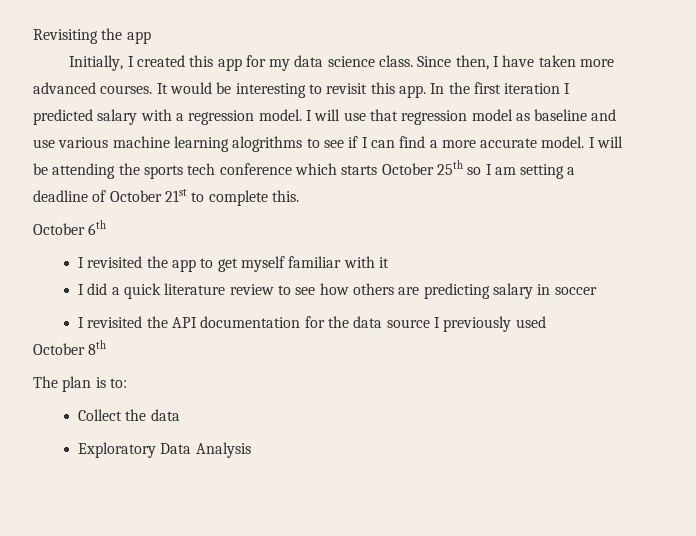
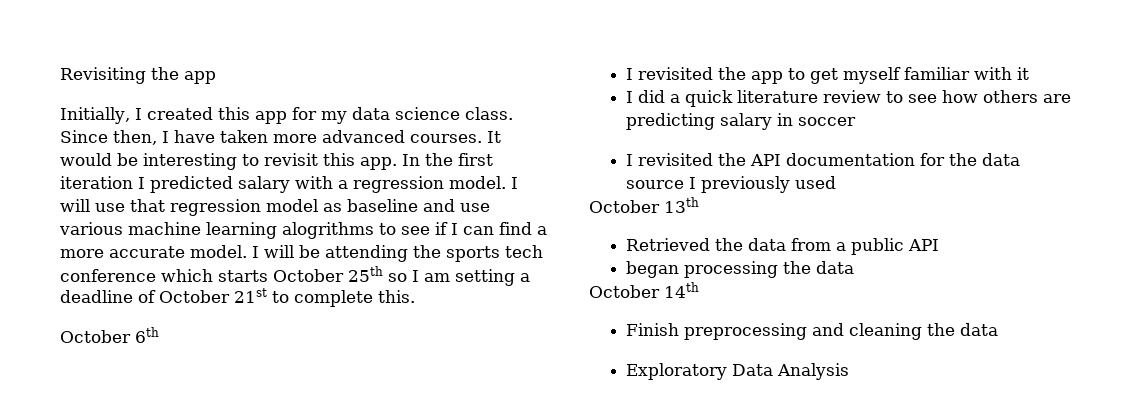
[88,340,107,355] [33,376,127,392] [78,409,123,421] 8th // The plan is to: // Collect -> [664,197,699,213] [626,238,940,255] [626,261,855,278] [589,282,699,298] [626,323,923,340] 13th // Retrieved the data from a public API // began processing the data // October 14th // Finish preprocessing and cleaning

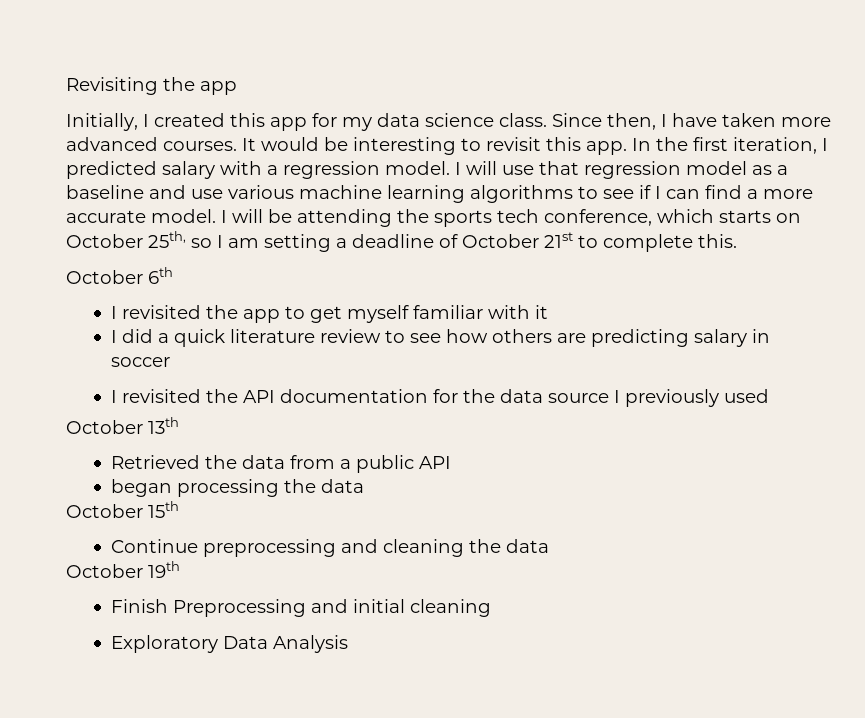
[60,176,133,189] iteration -> [733,137,817,154] iteration,
(342, 207) none -> [777,165,788,175] a
[282,222,374,239] alogrithms -> [470,185,573,203] algorithms
[60,269,156,282] conference -> [544,209,652,226] conference,
[273,266,383,282] October 25th -> [776,213,801,223] [66,231,186,248] on October 25th,
[664,282,699,298] [626,323,680,336] 14th // Finish -> [148,501,179,518] [110,539,198,553] 15th // Continue
(999, 329) none -> [66,561,180,578] [110,599,491,617] // October 19th // Finish Preprocessing and initial cleaning

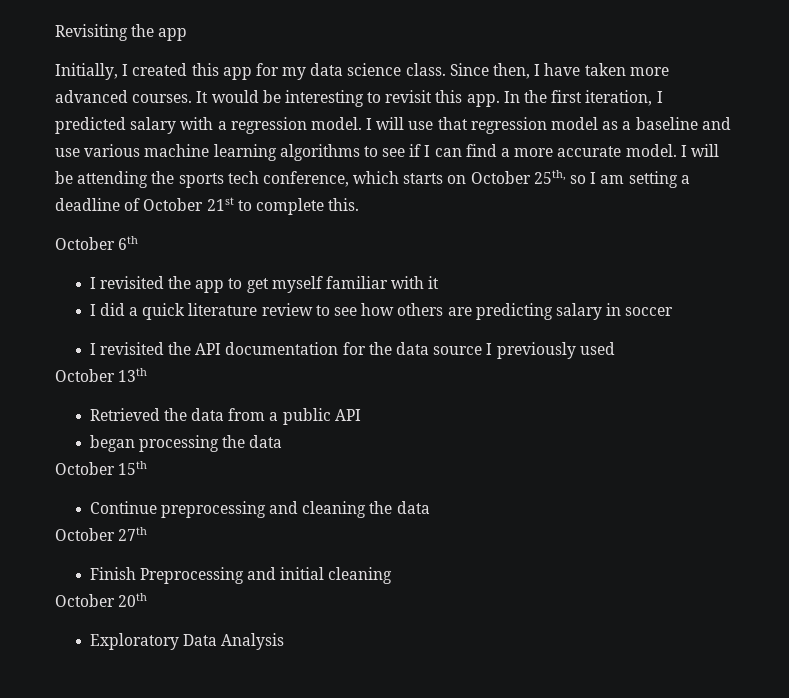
[148,561,180,578] 19th -> [118,527,148,541] 27th
(491, 608) none -> [55,593,148,607] // October 20th

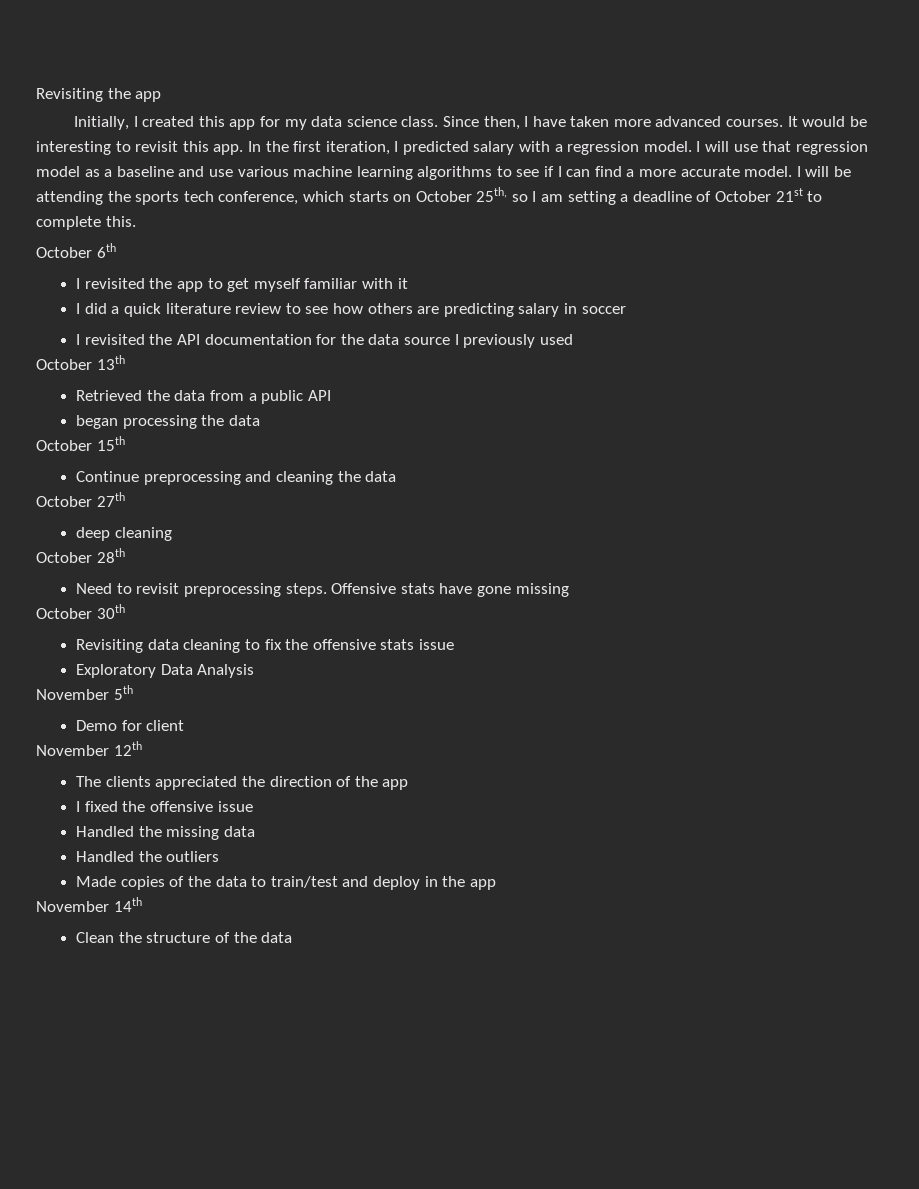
[89,567,393,584] [55,593,148,607] [89,633,285,650] Finish Preprocessing and initial cleaning // October 20th // Exploratory Data Analysis -> [76,527,172,541] [36,548,125,563] [76,583,569,597] [36,604,125,619] [76,639,454,653] [76,664,255,678] [36,685,133,700] [76,720,185,731] [36,741,142,756] [76,776,409,790] [76,801,253,812] [76,826,256,840] [76,851,220,862] [76,876,496,890] [36,897,142,912] [76,932,293,943] deep cleaning // October 28th // Need to revisit preprocessing steps. Offensive stats have gone missing // October 30th // Revisiting data cleaning to fix the offensive stats issue // Exploratory Data Analysis // November 5th // Demo for client // November 12th // The clients appreciated the direction of the app // I fixed the offensive issue // Handled the missing data // Handled the outliers // Made copies of the data to train/test and deploy in the app // November 14th // Clean the structure of the data

